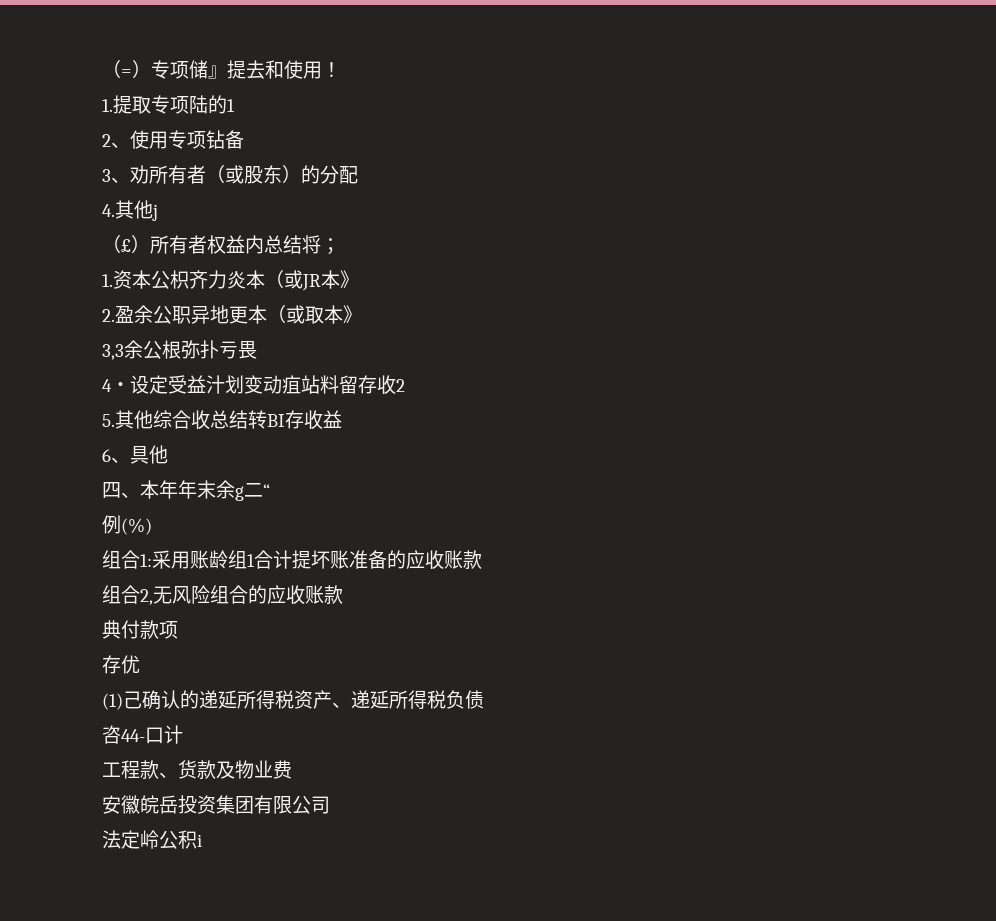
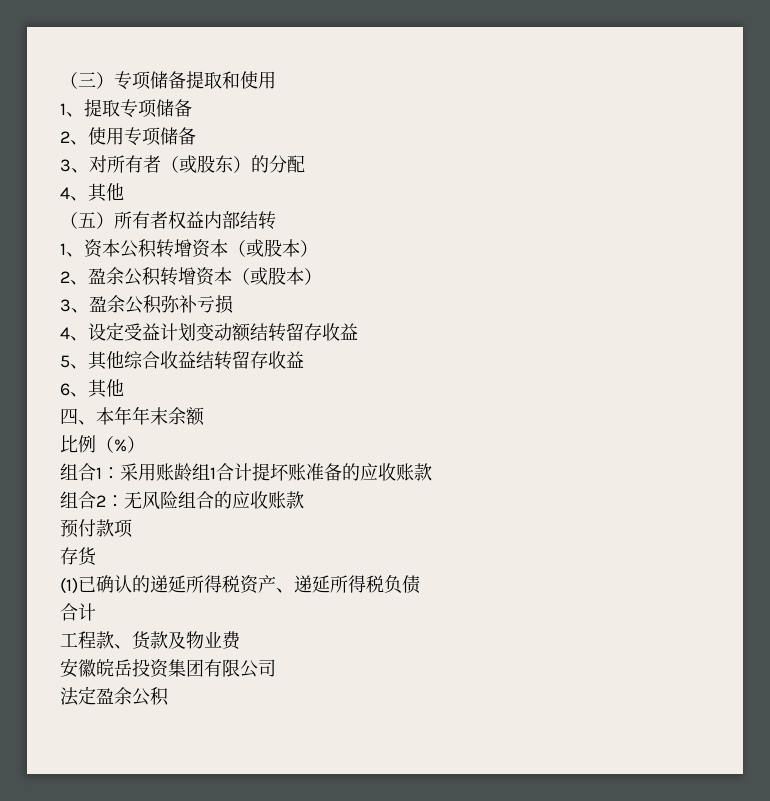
[102,60,132,79] （= -> [60,72,96,89] （三
[208,60,265,79] 』提去 -> [168,71,222,89] 备提取
[322,62,341,77] [102,99,113,112] ！ // 1. -> [60,103,84,117] // 1、
[189,95,235,114] 陆的1 -> [156,99,192,117] 储备
[206,130,225,149] 钻 -> [160,127,178,145] 储
[130,165,149,184] 劝 -> [89,155,107,173] 对
[102,200,158,221] [102,235,131,254] 4.其他j // （£ -> [60,183,124,202] [60,212,96,229] 4、其他 // （五
[264,235,340,255] [102,270,359,291] [102,305,362,324] [102,340,257,360] [102,379,130,392] 总结将； // 1.资本公枳齐力炎本（或JR本》 // 2.盈余公职异地更本（或取本》 // 3,3余公根弥扑亏畏 // 4・ -> [222,211,276,230] [60,239,318,258] [60,267,322,286] [60,295,233,314] [60,327,88,341] 部结转 // 1、资本公积转增资本（或股本） // 2、盈余公积转增资本（或股本） // 3、盈余公积弥补亏损 // 4、
[206,375,405,395] [102,410,285,430] 汁划变动疽站料留存收2 // 5.其他综合收总结转BI -> [160,323,358,342] [60,351,250,370] 计划变动额结转留存收益 // 5、其他综合收益结转留
[130,446,149,464] 具 -> [88,379,107,398] 其
[235,483,270,501] [102,515,152,535] [102,550,152,569] g二“ // 例(%) // 组合1: -> [186,407,205,426] [60,435,145,453] [60,463,120,481] 额 // 比例（%） // 组合1：
[140,589,153,605] 2, -> [96,495,124,507] 2：
[102,620,121,639] 典 -> [60,519,78,538] 预
[121,655,140,674] 优 -> [78,547,97,566] 货
[123,691,142,709] 己 -> [78,576,96,592] 已
[102,725,164,744] 咨44-口 -> [60,603,78,621] 合
[140,830,202,849] 岭公积i -> [96,687,169,706] 盈余公积

